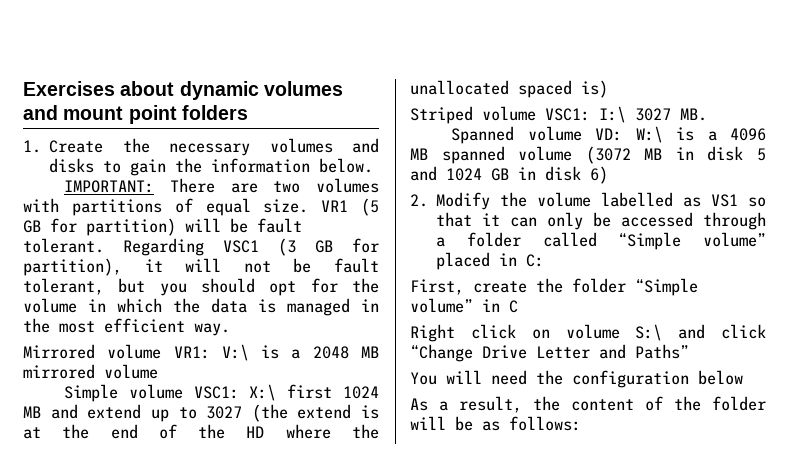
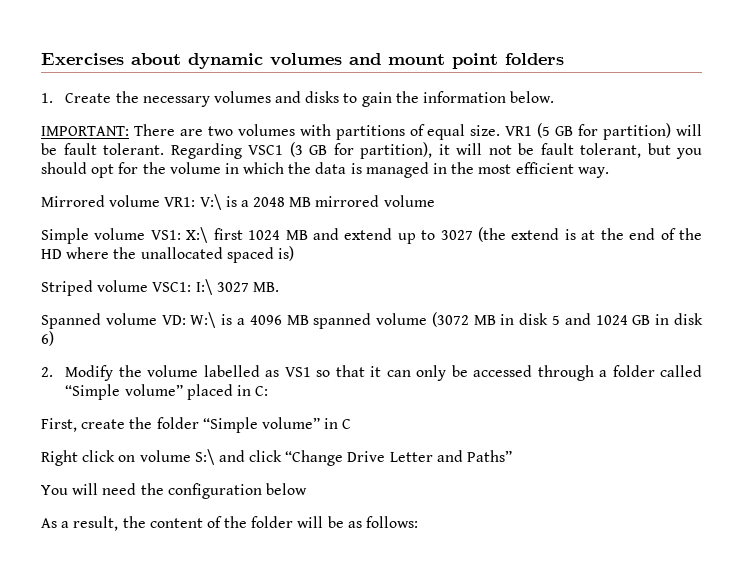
[193,386,239,399] VSC1: -> [150,230,181,240] VS1:

